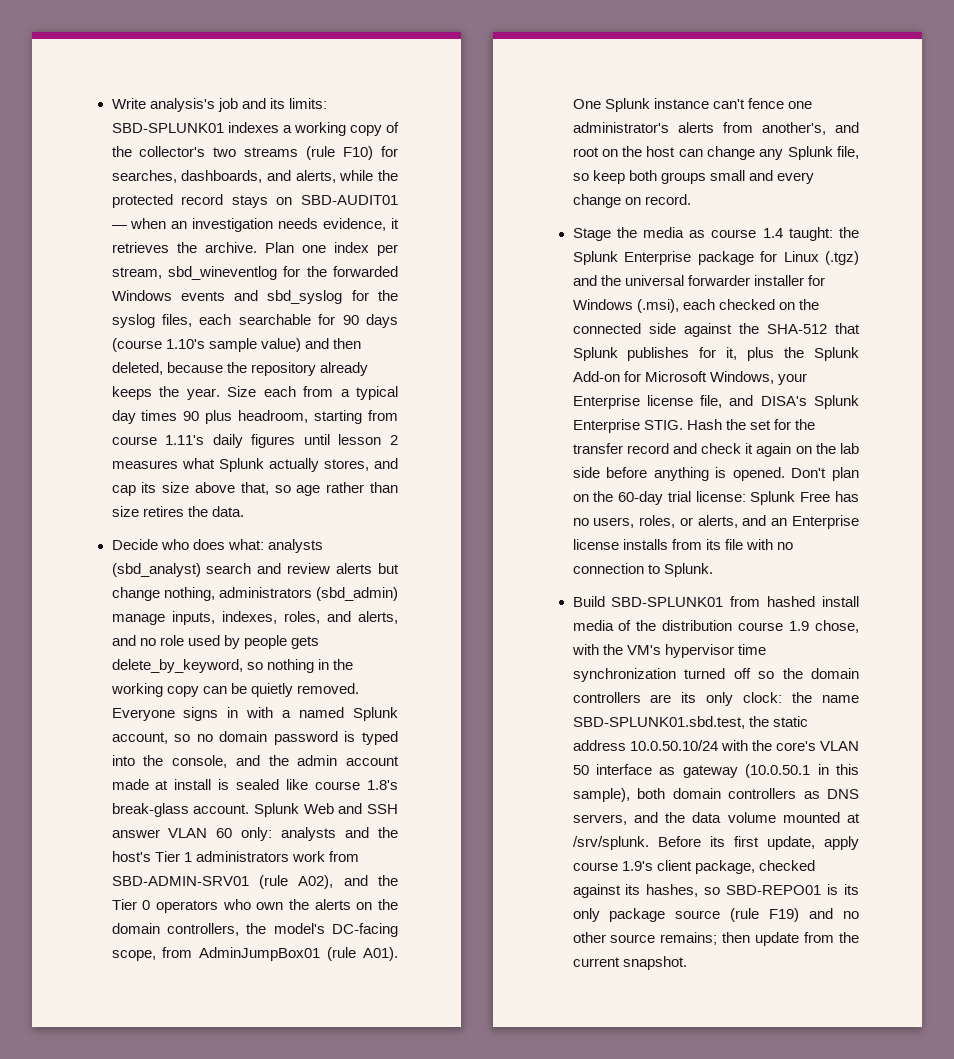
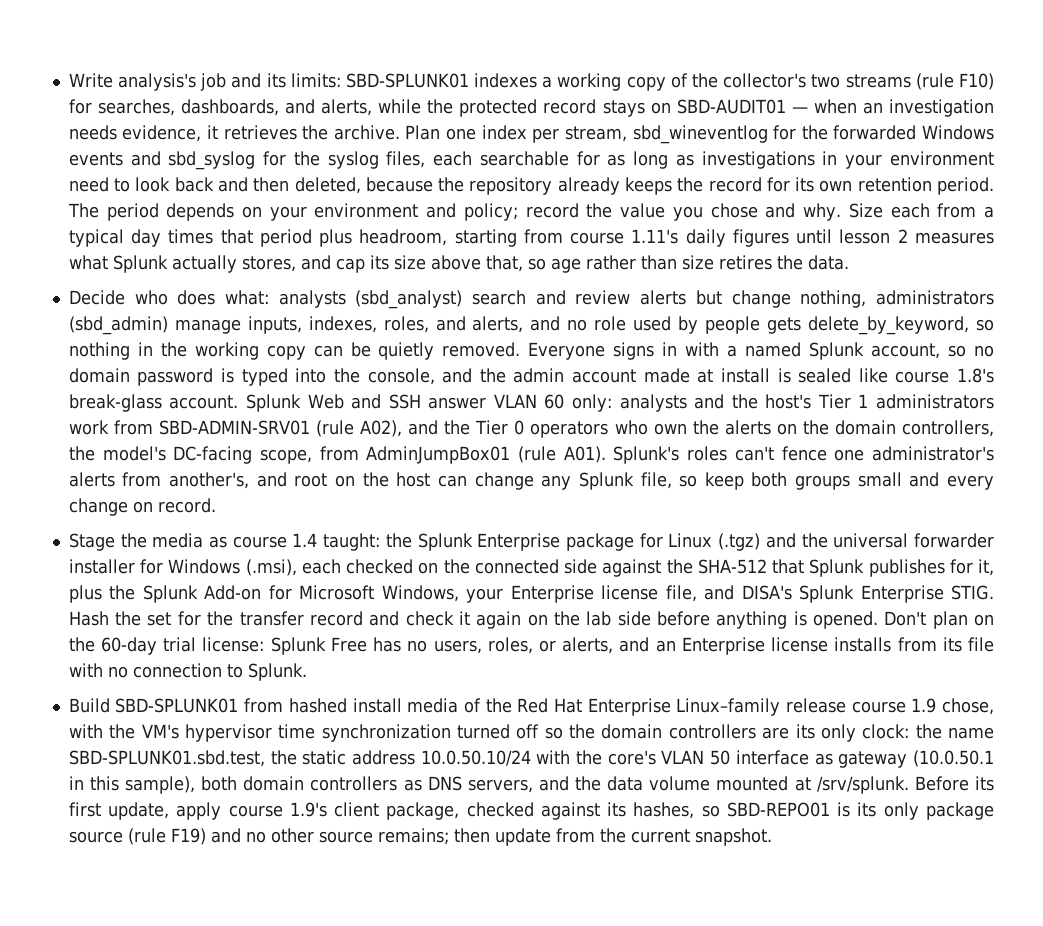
[342,314,398,328] [111,338,301,352] 90 days (course 1.10's sample value) -> [607,151,995,169] [68,177,214,192] as long as investigations in your environment need to look back
[186,388,220,400] year. -> [708,177,994,195] [67,203,842,221] record for its own retention period. The period depends on your environment and policy; record the value you chose and why.
[183,411,200,421] 90 -> [220,229,312,247] that period
[572,98,709,112] One Splunk instance -> [613,446,728,464] Splunk's roles
[662,620,733,631] distribution -> [517,698,846,716] Red Hat Enterprise Linux–family release

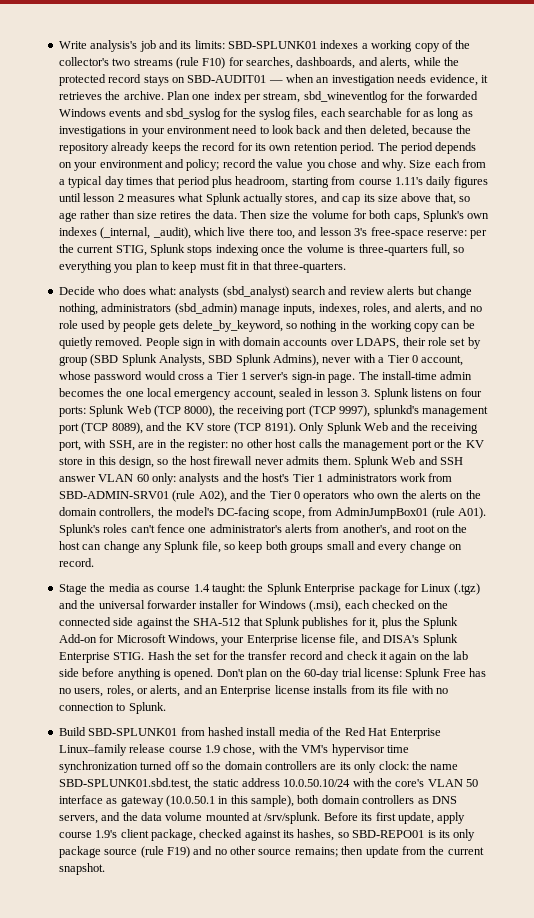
(849, 262) none -> [240,210,490,222] [58,227,488,239] [58,244,465,256] [58,261,347,273] Then size the volume for both caps, Splunk's own indexes (_internal, _audit), which live there too, and lesson 3's free-space reserve: per the current STIG, Splunk stops indexing once the volume is three-quarters full, so everything you plan to keep must fit in that three-quarters.
[528,342,994,360] [68,368,995,386] [68,394,239,412] Everyone signs in with a named Splunk account, so no domain password is typed into the console, and the admin account made at install is sealed like course 1.8's break-glass account. -> [145,337,481,349] [58,354,464,366] [58,371,473,383] [58,388,482,400] [58,405,488,417] [58,422,478,434] [58,439,484,451] [58,456,351,468] People sign in with domain accounts over LDAPS, their role set by group (SBD Splunk Analysts, SBD Splunk Admins), never with a Tier 0 account, whose password would cross a Tier 1 server's sign-in page. The install-time admin becomes the one local emergency account, sealed in lesson 3. Splunk listens on four ports: Splunk Web (TCP 8000), the receiving port (TCP 9997), splunkd's management port (TCP 8089), and the KV store (TCP 8191). Only Splunk Web and the receiving port, with SSH, are in the register: no other host calls the management port or the KV store in this design, so the host firewall never admits them.

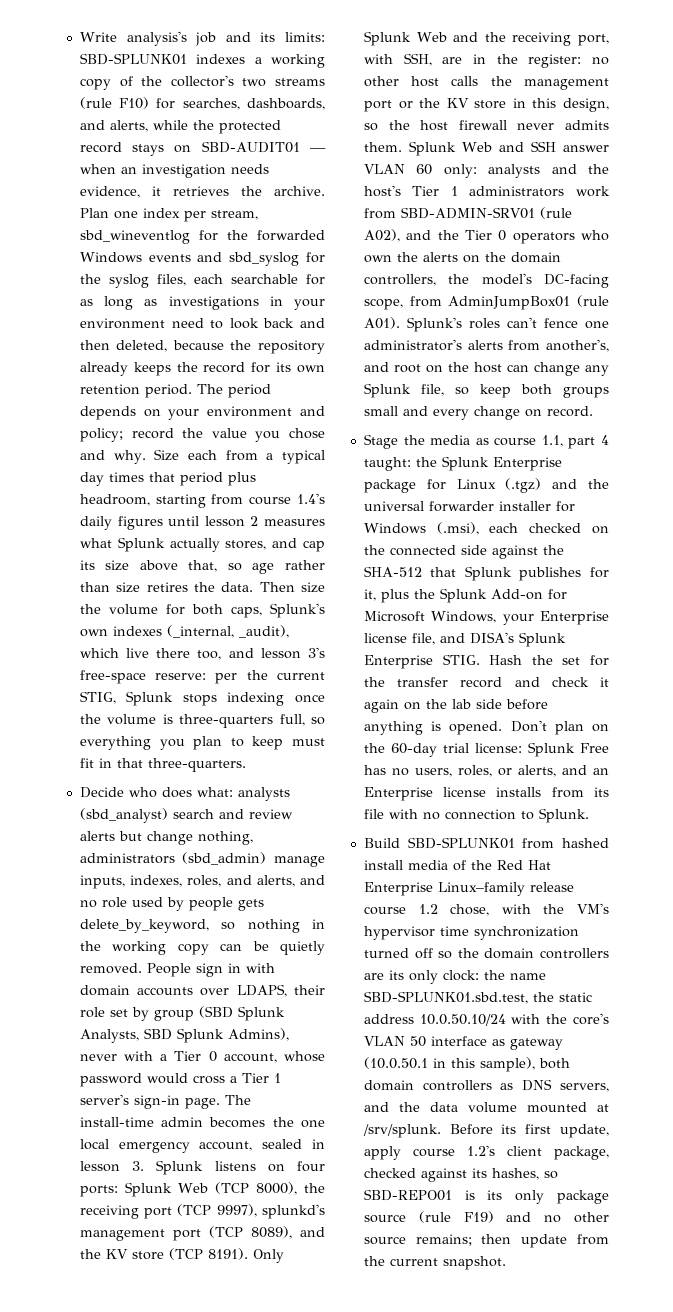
[394,177,423,185] 1.11's -> [297,493,325,504] 1.4's
[193,584,210,592] 1.4 -> [541,435,609,449] 1.1, part 4
[204,745,220,753] 1.9 -> [418,904,438,914] 1.2
[95,830,118,838] 1.9's -> [466,1145,495,1156] 1.2's

